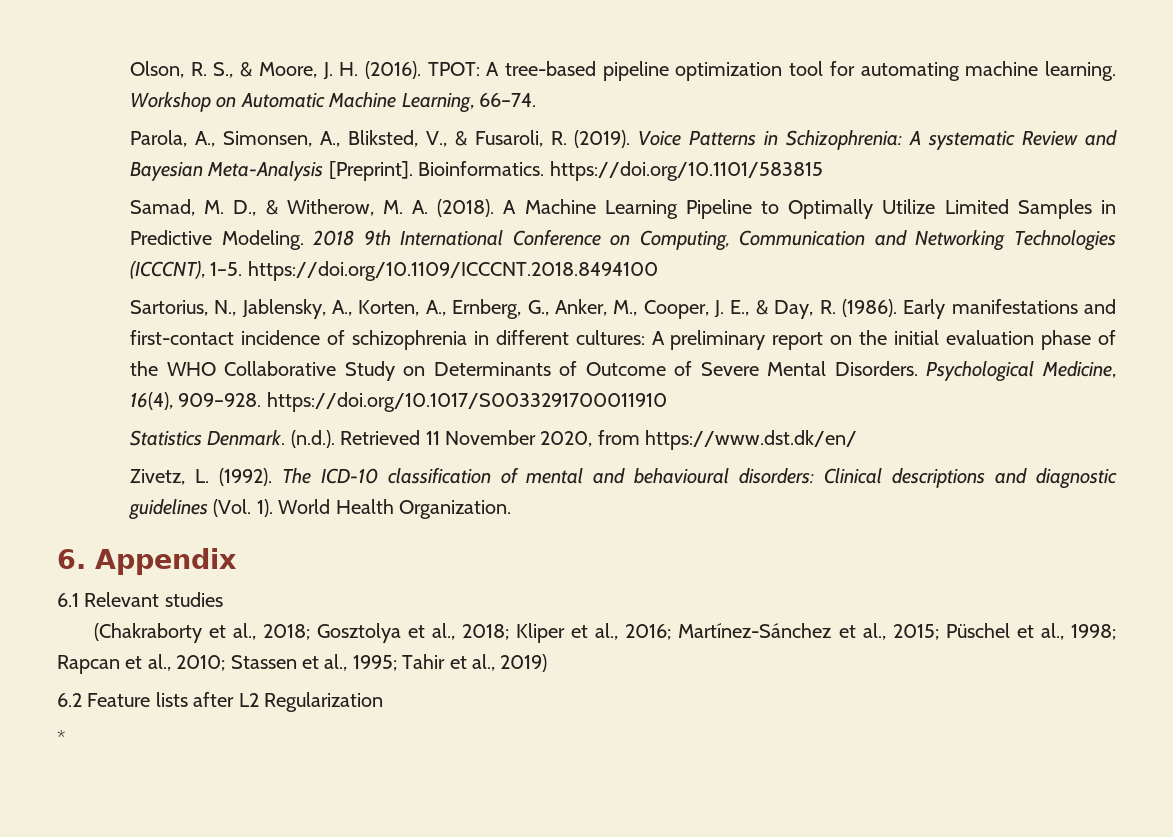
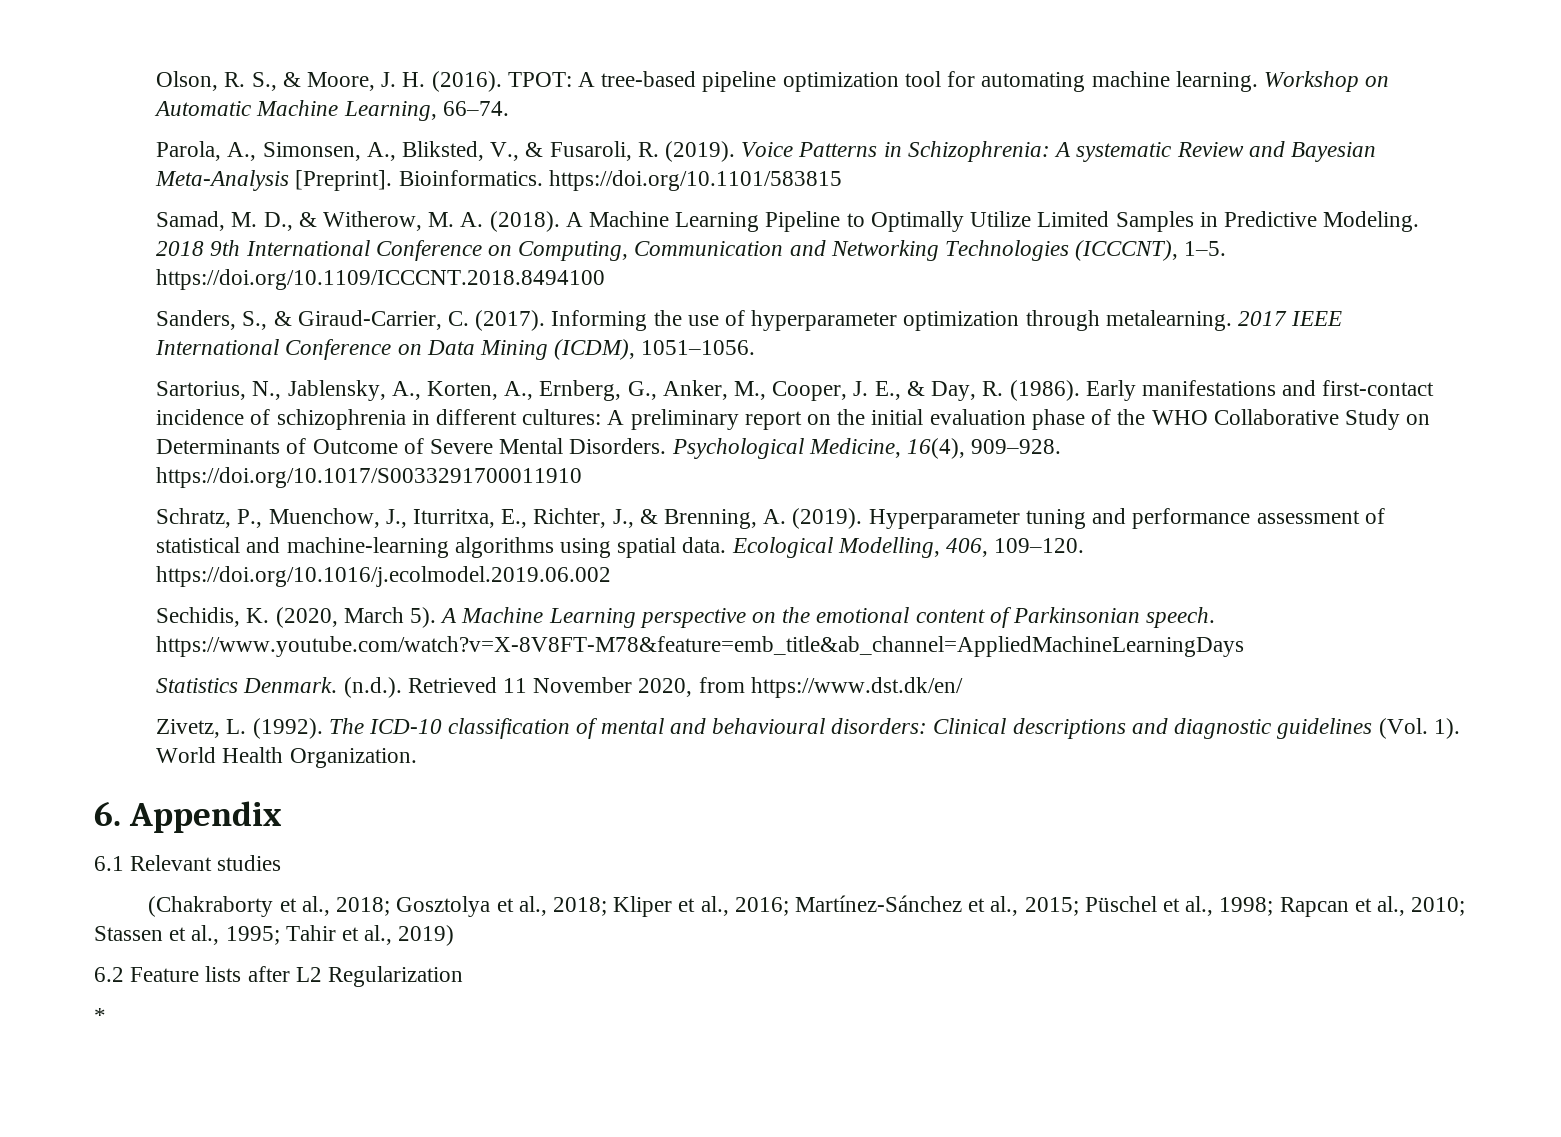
(658, 271) none -> [156,310,1343,331] [155,339,756,360] // Sanders, S., & Giraud-Carrier, C. (2017). Informing the use of hyperparameter optimization through metalearning. 2017 IEEE International Conference on Data Mining (ICDM), 1051–1056.
(667, 402) none -> [156,508,1385,529] [156,537,1085,558] [156,566,612,587] [156,607,1216,628] [156,636,1245,657] // Schratz, P., Muenchow, J., Iturritxa, E., Richter, J., & Brenning, A. (2019). Hyperparameter tuning and performance assessment of statistical and machine-learning algorithms using spatial data. Ecological Modelling, 406, 109–120. https://doi.org/10.1016/j.ecolmodel.2019.06.002 // Sechidis, K. (2020, March 5). A Machine Learning perspective on the emotional content of Parkinsonian speech. https://www.youtube.com/watch?v=X-8V8FT-M78&feature=emb_title&ab_channel=AppliedMachineLearningDays

